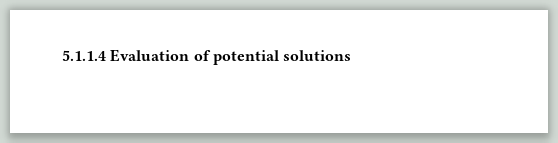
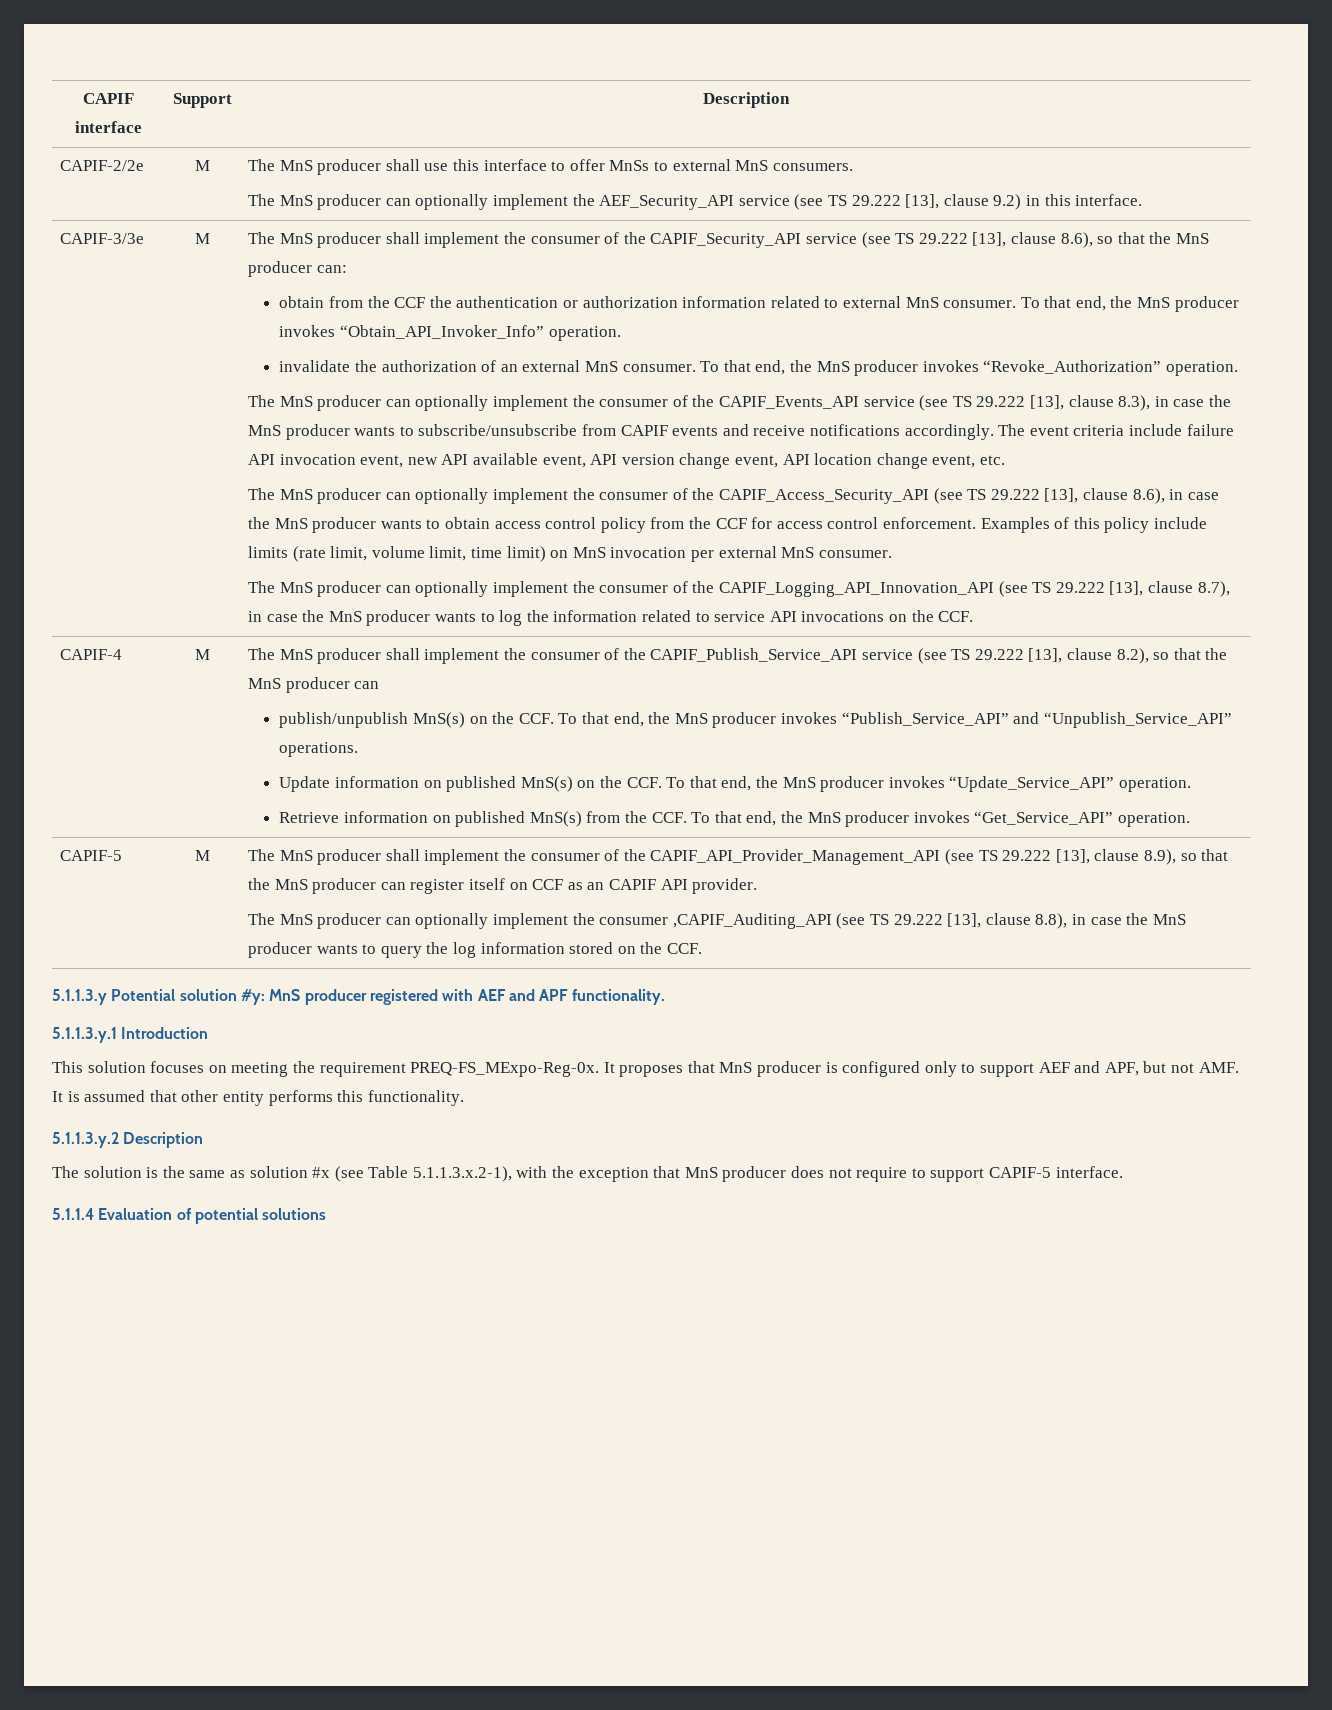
(62, 55) none -> [83,93,134,104] [75,121,142,133] [173,93,232,108] [702,92,790,108] [60,160,145,171] [195,160,210,171] [248,159,853,175] [248,194,1143,210] [60,233,145,244] [195,233,210,244] [248,232,1209,248] [248,261,347,277] [279,296,1239,312] [279,325,621,341] [279,360,1238,376] [248,395,1231,411] [248,424,1234,440] [248,453,1005,469] [248,488,1219,504] [248,517,1207,533] [248,546,892,562] [248,581,1230,597] [248,610,974,626] [60,649,123,660] [195,649,210,660] [248,648,1228,664] [248,677,380,693] [279,712,1232,728] [279,742,359,757] [279,776,1191,792] [279,811,1190,827] [60,850,123,861] [195,850,210,861] [248,849,1229,865] [248,878,758,894] [248,913,1186,929] [248,942,702,958] [52,989,665,1005] [52,1027,209,1043] [52,1061,1239,1077] [52,1090,464,1106] [52,1132,204,1148] [52,1166,1123,1182] CAPIF interface | Support | Description // CAPIF-2/2e | M | The MnS producer shall use this interface to offer MnSs to external MnS consumers. // The MnS producer can optionally implement the AEF_Security_API service (see TS 29.222 [13], clause 9.2) in this interface. // CAPIF-3/3e | M | The MnS producer shall implement the consumer of the CAPIF_Security_API service (see TS 29.222 [13], clause 8.6), so that the MnS producer can: // obtain from the CCF the authentication or authorization information related to external MnS consumer. To that end, the MnS producer invokes “Obtain_API_Invoker_Info” operation. // invalidate the authorization of an external MnS consumer. To that end, the MnS producer invokes “Revoke_Authorization” operation. // The MnS producer can optionally implement the consumer of the CAPIF_Events_API service (see TS 29.222 [13], clause 8.3), in case the MnS producer wants to subscribe/unsubscribe from CAPIF events and receive notifications accordingly. The event criteria include failure API invocation event, new API available event, API version change event, API location change event, etc. // The MnS producer can optionally implement the consumer of the CAPIF_Access_Security_API (see TS 29.222 [13], clause 8.6), in case the MnS producer wants to obtain access control policy from the CCF for access control enforcement. Examples of this policy include limits (rate limit, volume limit, time limit) on MnS invocation per external MnS consumer. // The MnS producer can optionally implement the consumer of the CAPIF_Logging_API_Innovation_API (see TS 29.222 [13], clause 8.7), in case the MnS producer wants to log the information related to service API invocations on the CCF. // CAPIF-4 | M | The MnS producer shall implement the consumer of the CAPIF_Publish_Service_API service (see TS 29.222 [13], clause 8.2), so that the MnS producer can // publish/unpublish MnS(s) on the CCF. To that end, the MnS producer invokes “Publish_Service_API” and “Unpublish_Service_API” operations. // Update information on published MnS(s) on the CCF. To that end, the MnS producer invokes “Update_Service_API” operation. // Retrieve information on published MnS(s) from the CCF. To that end, the MnS producer invokes “Get_Service_API” operation. // CAPIF-5 | M | The MnS producer shall implement the consumer of the CAPIF_API_Provider_Management_API (see TS 29.222 [13], clause 8.9), so that the MnS producer can register itself on CCF as an CAPIF API provider. // The MnS producer can optionally implement the consumer ,CAPIF_Auditing_API (see TS 29.222 [13], clause 8.8), in case the MnS producer wants to query the log information stored on the CCF. // 5.1.1.3.y Potential solution #y: MnS producer registered with AEF and APF functionality. // 5.1.1.3.y.1 Introduction // This solution focuses on meeting the requirement PREQ-FS_MExpo-Reg-0x. It proposes that MnS producer is configured only to support AEF and APF, but not AMF. It is assumed that other entity performs this functionality. // 5.1.1.3.y.2 Description // The solution is the same as solution #x (see Table 5.1.1.3.x.2-1), with the exception that MnS producer does not require to support CAPIF-5 interface. //

